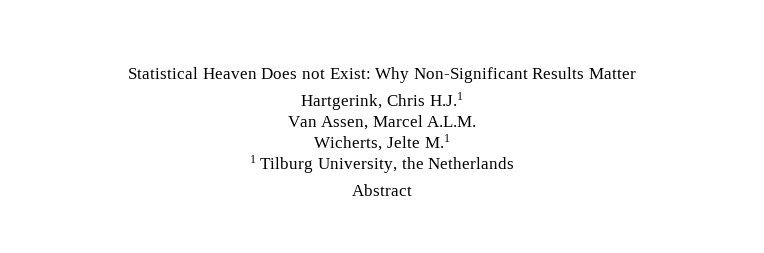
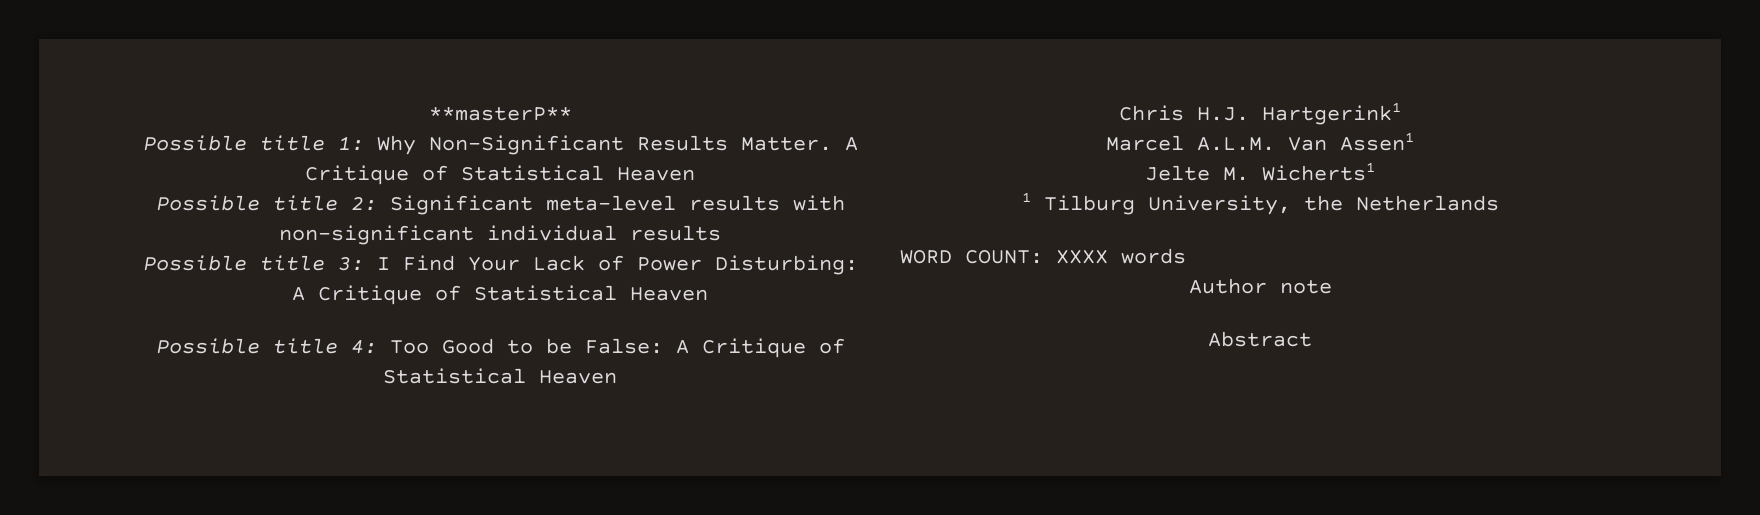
[128,67,636,83] [301,92,463,110] [287,115,477,130] [314,134,450,151] Statistical Heaven Does not Exist: Why Non-Significant Results Matter // Hartgerink, Chris H.J.1 // Van Assen, Marcel A.L.M. // Wicherts, Jelte M.1 -> [428,107,572,121] [142,135,858,155] [305,165,695,185] [155,195,845,215] [279,225,721,245] [142,255,858,275] [292,285,708,305] [155,338,845,358] [383,368,617,384] [1119,102,1401,125] [1106,132,1414,151] [1145,162,1375,181] **masterP** // Possible title 1: Why Non-Significant Results Matter. A Critique of Statistical Heaven // Possible title 2: Significant meta-level results with non-significant individual results // Possible title 3: I Find Your Lack of Power Disturbing: A Critique of Statistical Heaven // Possible title 4: Too Good to be False: A Critique of Statistical Heaven // Chris H.J. Hartgerink1 // Marcel A.L.M. Van Assen1 // Jelte M. Wicherts1
(515, 163) none -> [900,248,1186,264] [1188,278,1332,294] // WORD COUNT: XXXX words // Author note

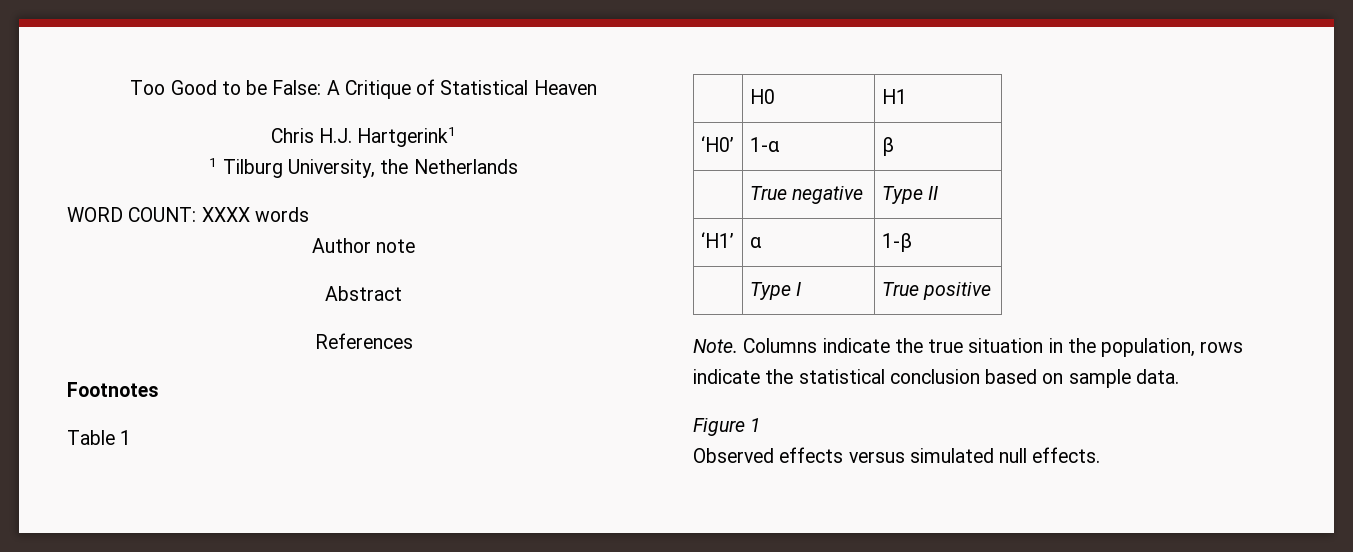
[428,107,572,121] [142,135,858,155] [305,165,695,185] [155,195,845,215] [279,225,721,245] [142,255,858,275] [292,285,708,305] [155,338,377,354] **masterP** // Possible title 1: Why Non-Significant Results Matter. A Critique of Statistical Heaven // Possible title 2: Significant meta-level results with non-significant individual results // Possible title 3: I Find Your Lack of Power Disturbing: A Critique of Statistical Heaven // Possible title 4: -> (130, 87) none
[1106,132,1414,151] [1145,162,1375,181] // Marcel A.L.M. Van Assen1 // Jelte M. Wicherts1 -> (457, 137) none
(1312, 339) none -> [314,333,413,349] [67,382,159,397] [67,430,132,445] [749,89,775,104] [881,89,907,104] [700,136,734,152] [749,137,780,152] [881,137,894,156] [749,186,864,204] [881,186,939,204] [700,232,734,248] [749,237,762,248] [881,233,912,252] [749,282,802,300] [881,282,992,300] [693,338,1244,357] [693,369,1179,388] [693,418,762,436] [693,447,1101,463] // References // Footnotes // Table 1 // | H0 | H1 // ‘H0’ | 1-α | β // | True negative | Type II // ‘H1’ | α | 1-β // | Type I | True positive // Note. Columns indicate the true situation in the population, rows indicate the statistical conclusion based on sample data. // Figure 1 // Observed effects versus simulated null effects.

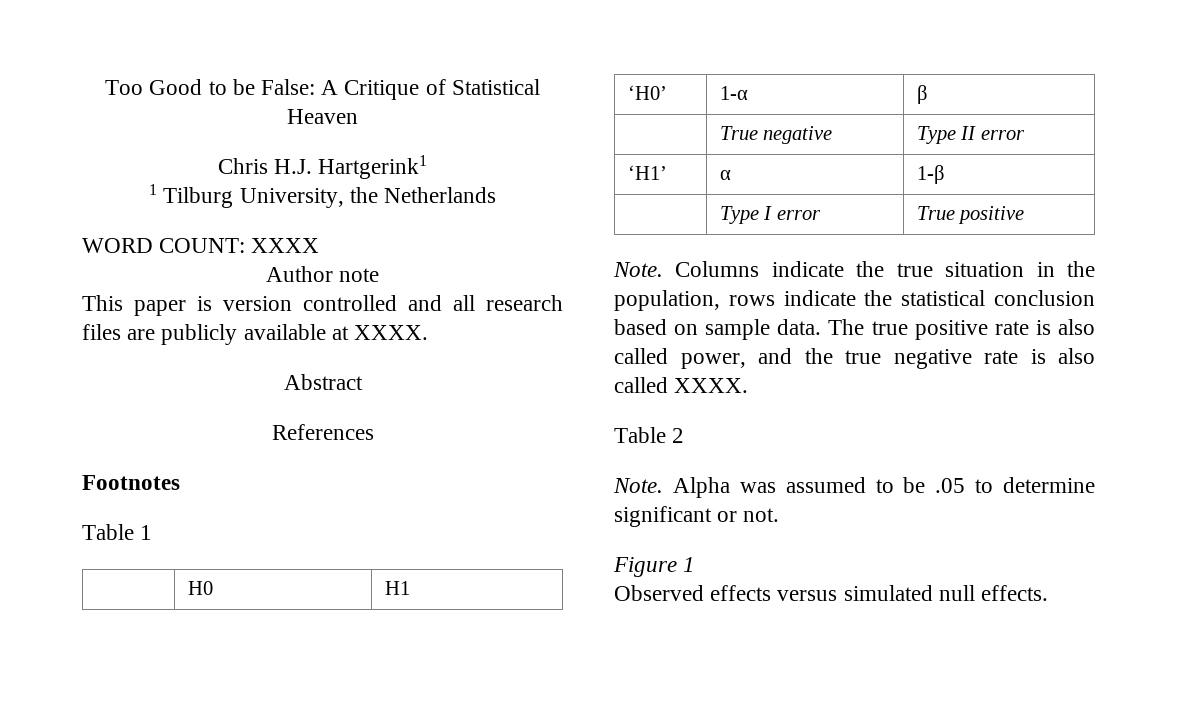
[254,207,309,222] words -> (320, 245) none
(416, 246) none -> [82,295,563,316] [82,324,429,345] // This paper is version controlled and all research files are publicly available at XXXX.
(939, 193) none -> [980,130,1025,140] error
(802, 289) none -> [776,210,821,220] error
(1179, 376) none -> [828,319,1095,340] [614,348,1095,369] [614,377,749,393] [614,427,685,443] [613,477,1095,498] [614,506,780,527] The true positive rate is also called power, and the true negative rate is also called XXXX. // Table 2 // Note. Alpha was assumed to be .05 to determine significant or not.

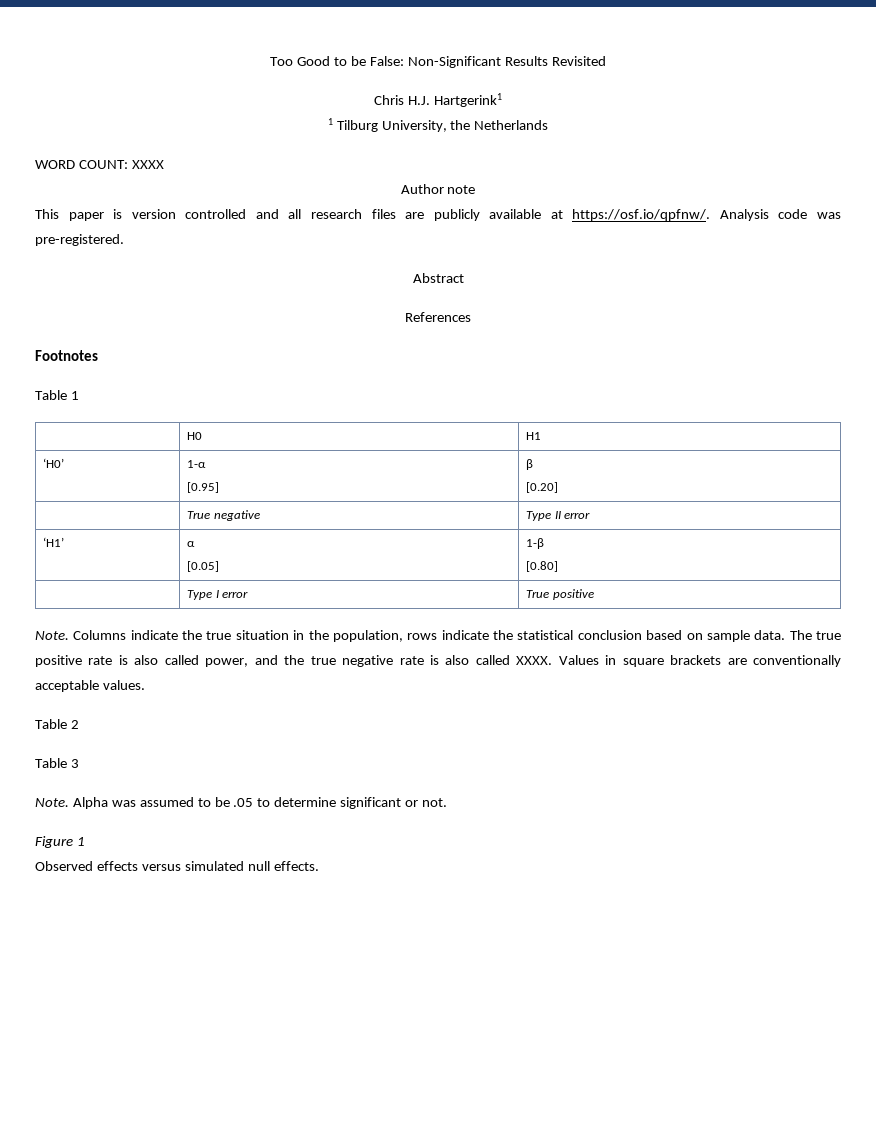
[321,79,540,100] [287,109,358,124] A Critique of Statistical Heaven -> [407,56,606,68] Non-Significant Results Revisited
[354,325,429,340] XXXX. -> [572,209,841,221] [35,234,124,246] https://osf.io/qpfnw/. Analysis code was pre-registered.
(748, 93) none -> [187,482,220,493] // [0.95]
(927, 94) none -> [526,482,559,493] // [0.20]
(731, 175) none -> [187,561,220,572] // [0.05]
(944, 174) none -> [526,561,559,572] // [0.80]
(749, 385) none -> [558,655,842,667] [35,680,145,692] Values in square brackets are conventionally acceptable values.
(685, 435) none -> [35,758,79,768] // Table 3

